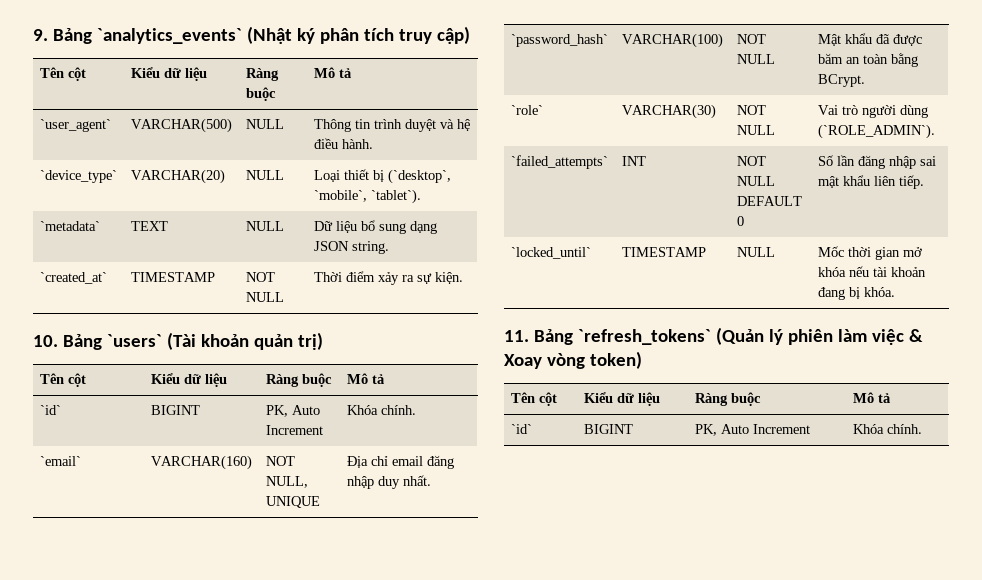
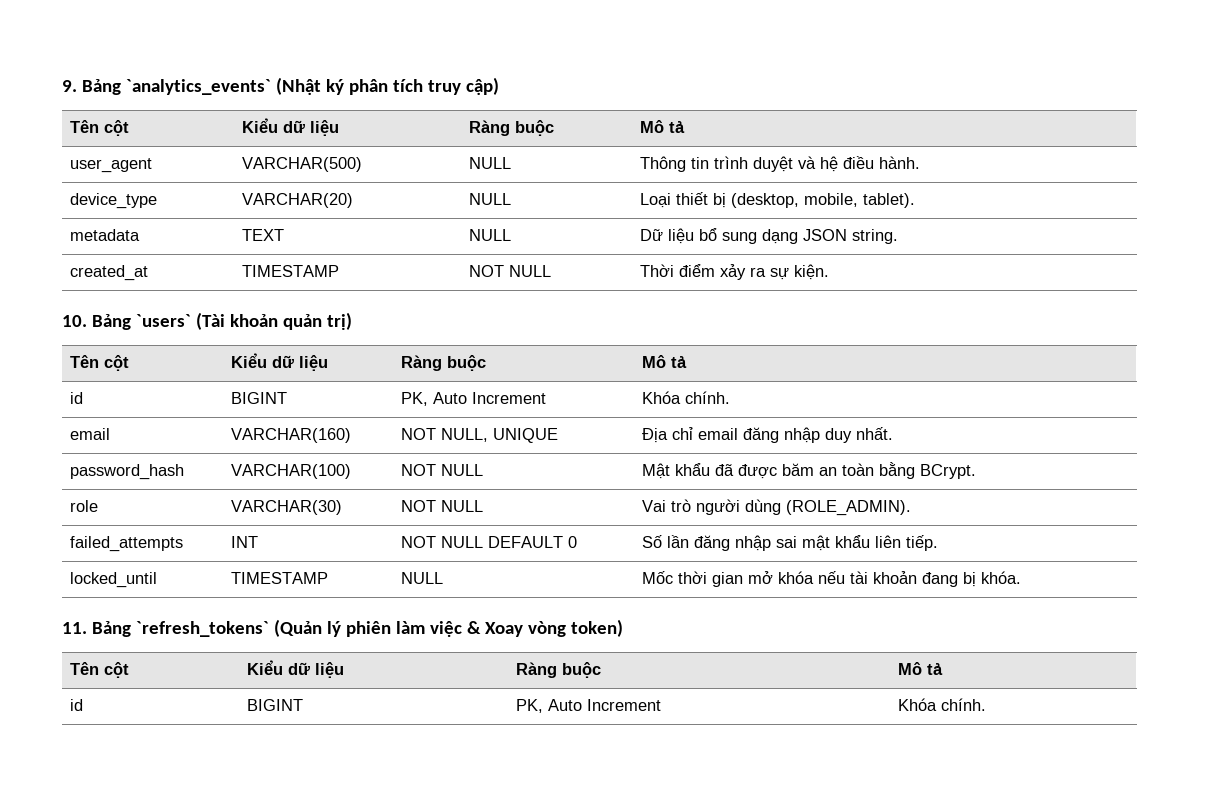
[39,119,111,132] `user_agent` -> [69,158,152,173] user_agent
[39,170,117,183] `device_type` -> [69,193,157,209] device_type
[387,169,451,184] [313,189,421,204] [39,221,100,231] (`desktop`, `mobile`, `tablet`). // `metadata` -> [730,193,915,208] [69,229,140,241] (desktop, mobile, tablet). // metadata
[39,272,107,284] `created_at` -> [69,265,148,281] created_at
[39,405,61,415] `id` -> [69,392,83,404] id
[39,456,81,466] `email` -> [69,428,110,440] email
[510,34,608,47] `password_hash` -> [69,464,184,480] password_hash
[510,105,543,115] `role` -> [69,500,98,512] role
[817,124,935,139] [510,155,608,169] (`ROLE_ADMIN`). // `failed_attempts` -> [785,500,911,516] [69,536,183,552] (ROLE_ADMIN). // failed_attempts
[510,247,591,259] `locked_until` -> [69,572,157,588] locked_until
[510,424,532,434] `id` -> [69,699,83,711] id

